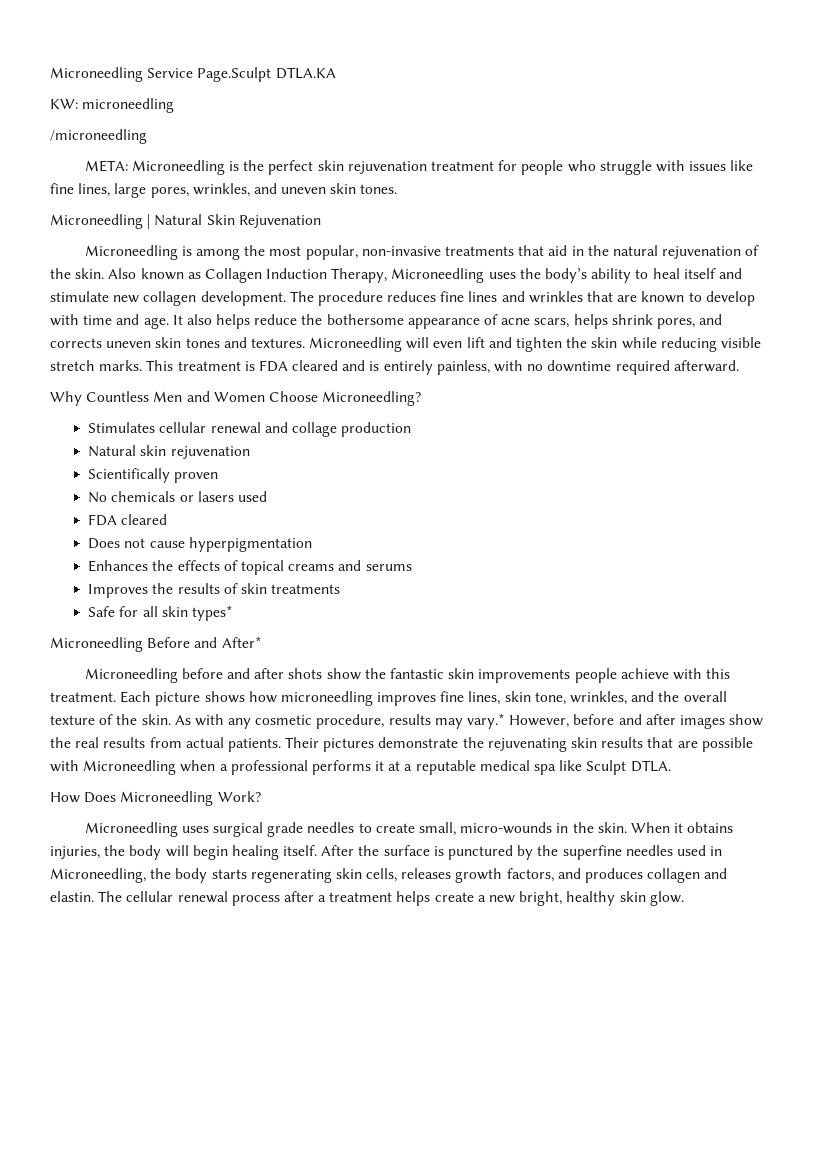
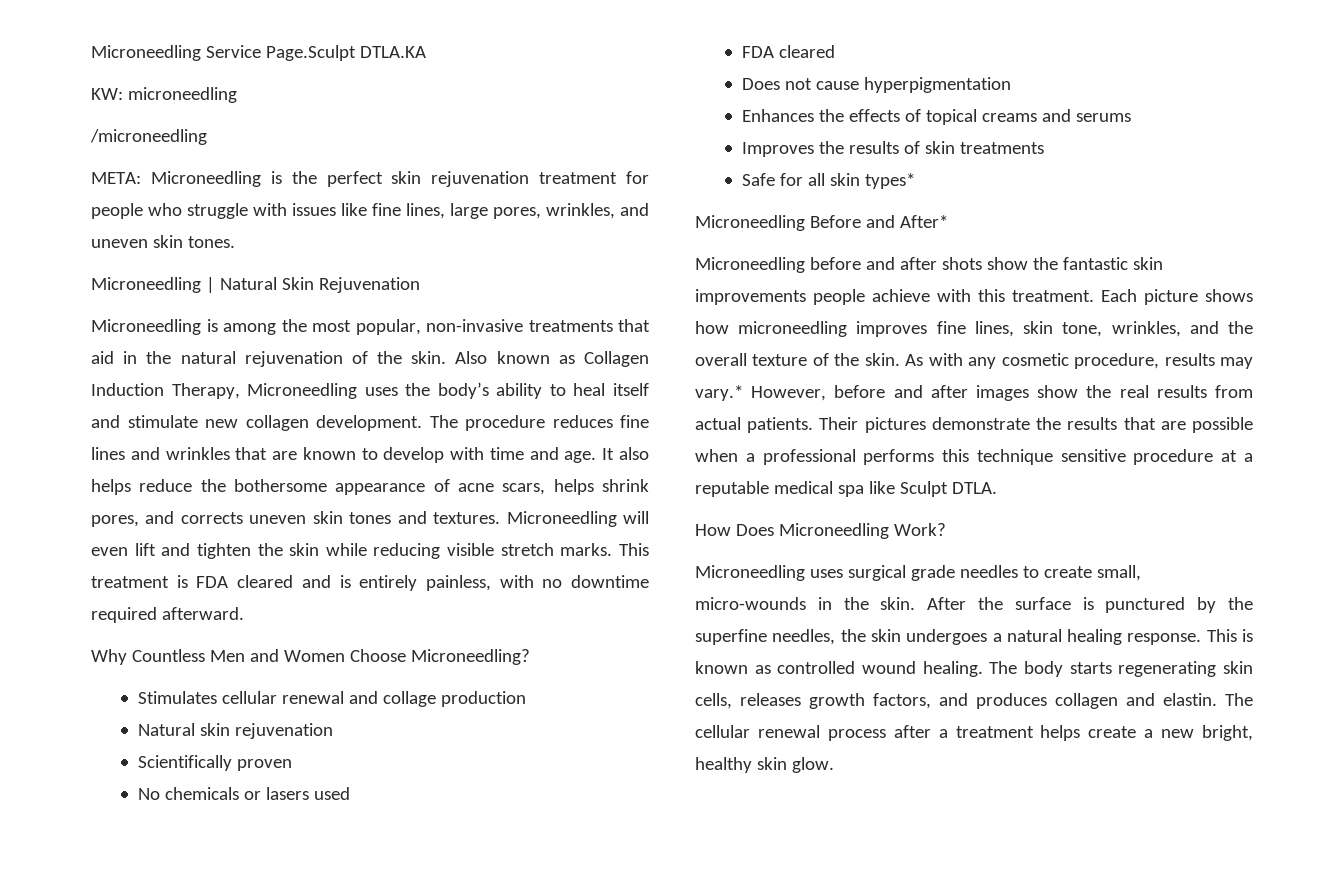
[487,737,598,752] rejuvenating skin -> (1062, 423) none
[50,760,177,775] with Microneedling -> (1253, 425) none
[375,761,385,771] it -> [942,449,1214,465] this technique sensitive procedure
[630,822,734,833] [50,845,318,860] When it obtains injuries, the body will begin healing itself. -> (916, 603) none
[625,845,723,856] [50,868,172,883] needles used in Microneedling, the -> [772,629,1253,645] [695,661,1018,677] needles, the skin undergoes a natural healing response. This is known as controlled wound healing. The

